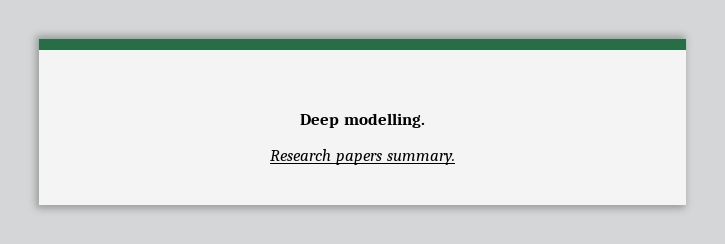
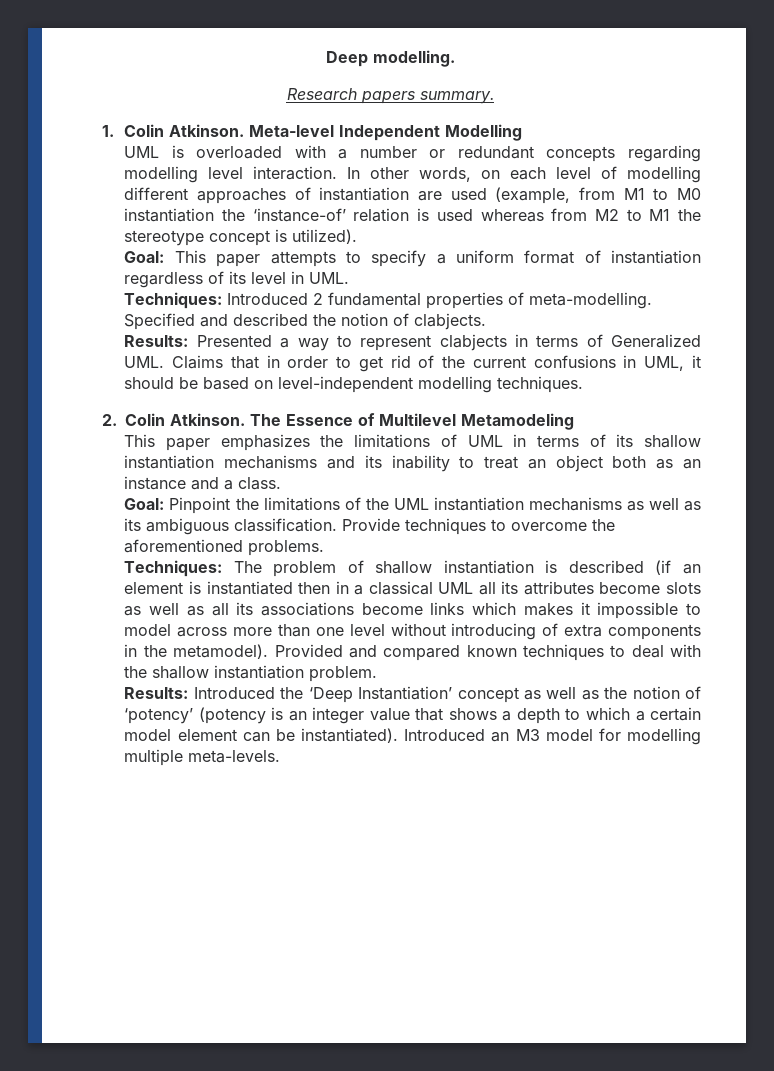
(455, 159) none -> [102,124,523,141] [124,145,701,162] [124,166,701,183] [124,187,702,204] [124,208,702,222] [124,229,358,246] [124,250,701,267] [124,271,350,288] [124,292,653,309] [124,313,487,330] [124,334,701,351] [124,355,701,372] [124,376,584,393] [102,413,575,430] [124,434,701,451] [124,455,701,472] [124,476,282,490] [124,497,702,514] [124,518,616,535] [124,539,325,556] [124,560,701,577] [124,581,701,595] [124,602,702,619] [124,623,701,640] [124,644,701,661] [124,665,378,682] [124,686,701,703] [124,707,701,724] [124,728,701,745] [124,749,281,766] // 1. Colin Atkinson. Meta-level Independent Modelling // UML is overloaded with a number or redundant concepts regarding modelling level interaction. In other words, on each level of modelling different approaches of instantiation are used (example, from M1 to M0 instantiation the ‘instance-of’ relation is used whereas from M2 to M1 the stereotype concept is utilized). // Goal: This paper attempts to specify a uniform format of instantiation regardless of its level in UML. // Techniques: Introduced 2 fundamental properties of meta-modelling. Specified and described the notion of clabjects. // Results: Presented a way to represent clabjects in terms of Generalized UML. Claims that in order to get rid of the current confusions in UML, it should be based on level-independent modelling techniques. // 2. Colin Atkinson. The Essence of Multilevel Metamodeling // This paper emphasizes the limitations of UML in terms of its shallow instantiation mechanisms and its inability to treat an object both as an instance and a class. // Goal: Pinpoint the limitations of the UML instantiation mechanisms as well as its ambiguous classification. Provide techniques to overcome the aforementioned problems. // Techniques: The problem of shallow instantiation is described (if an element is instantiated then in a classical UML all its attributes become slots as well as all its associations become links which makes it impossible to model across more than one level without introducing of extra components in the metamodel). Provided and compared known techniques to deal with the shallow instantiation problem. // Results: Introduced the ‘Deep Instantiation’ concept as well as the notion of ‘potency’ (potency is an integer value that shows a depth to which a certain model element can be instantiated). Introduced an M3 model for modelling multiple meta-levels.

